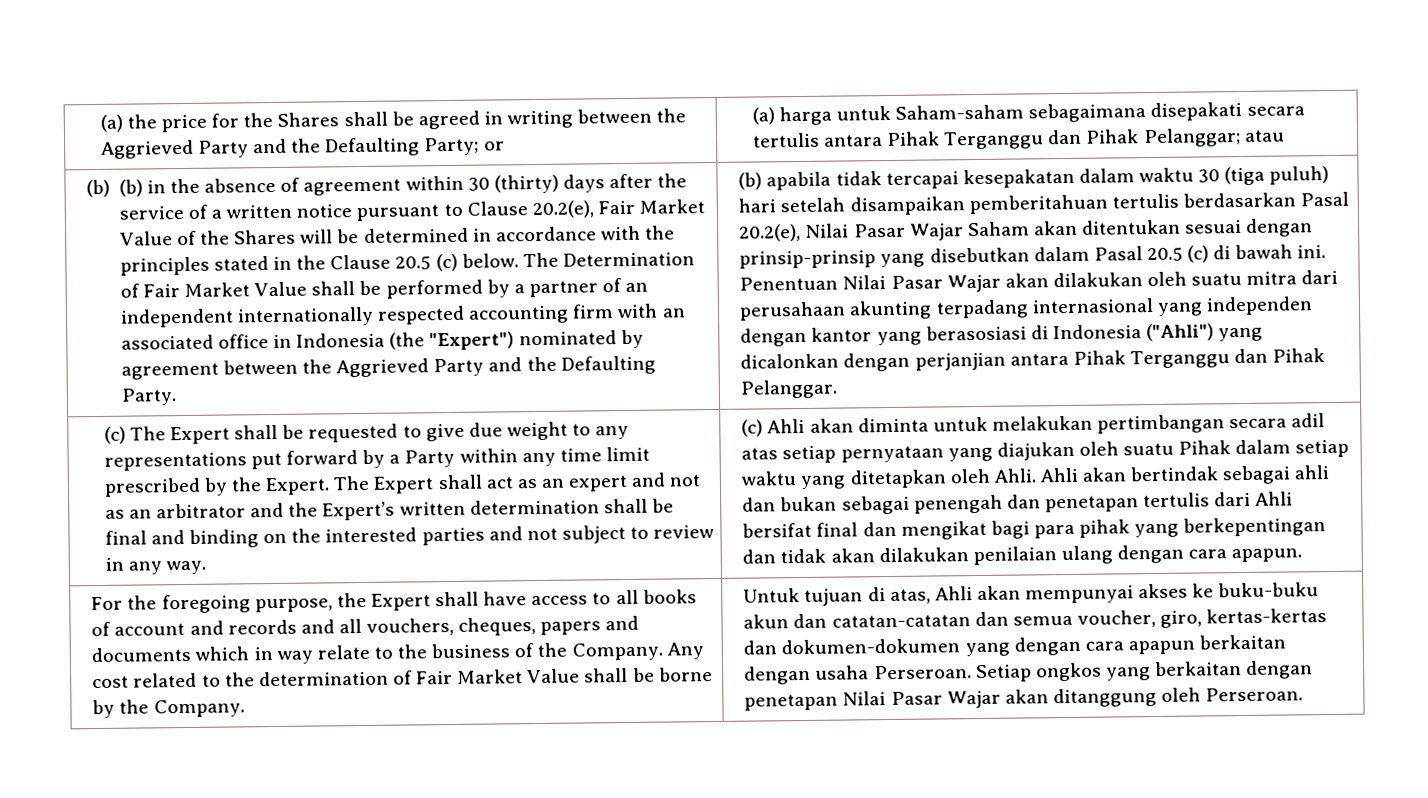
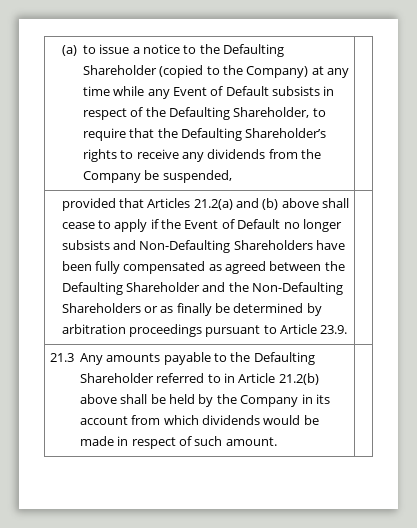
[99,108,687,133] [100,137,505,159] [751,101,1305,126] [751,128,1285,150] [86,173,688,198] [118,199,706,222] [119,225,676,246] [119,252,695,276] [119,278,649,299] [119,303,686,328] [120,329,644,351] [120,355,656,380] [120,388,177,406] [738,166,1330,191] [738,191,1350,216] [739,218,1314,242] [739,244,1327,269] [739,269,1339,293] [739,296,1313,321] [740,323,1264,347] [740,348,1326,372] [740,379,838,399] [103,421,630,445] [103,446,650,471] [103,472,701,497] [104,498,674,521] [104,525,715,548] [104,557,207,575] [741,413,1326,437] [741,439,1350,464] [741,465,1330,490] [742,491,1294,515] [742,517,1327,540] [742,544,1303,566] [91,589,697,614] [91,615,640,637] [91,642,704,664] [92,667,713,689] [92,699,245,719] [743,582,1320,606] [743,608,1328,629] [743,634,1287,657] [744,660,1314,685] [744,687,1304,711] (a) the price for the Shares shall be agreed in writing between the Aggrieved Party and the Defaulting Party; or | (a) harga untuk Saham-saham sebagaimana disepakati secara tertulis antara Pihak Terganggu dan Pihak Pelanggar; atau // (b) (b) in the absence of agreement within 30 (thirty) days after the service of a written notice pursuant to Clause 20.2(e), Fair Market Value of the Shares will be determined in accordance with the principles stated in the Clause 20.5 (c) below. The Determination of Fair Market Value shall be performed by a partner of an independent internationally respected accounting firm with an associated office in Indonesia (the "Expert") nominated by agreement between the Aggrieved Party and the Defaulting Party. | (b) apabila tidak tercapai kesepakatan dalam waktu 30 (tiga puluh) hari setelah disampaikan pemberitahuan tertulis berdasarkan Pasal 20.2(e), Nilai Pasar Wajar Saham akan ditentukan sesuai dengan prinsip-prinsip yang disebutkan dalam Pasal 20.5 (c) di bawah ini. Penentuan Nilai Pasar Wajar akan dilakukan oleh suatu mitra dari perusahaan akunting terpadang internasional yang independen dengan kantor yang berasosiasi di Indonesia ("Ahli") yang dicalonkan dengan perjanjian antara Pihak Terganggu dan Pihak Pelanggar. // (c) The Expert shall be requested to give due weight to any representations put forward by a Party within any time limit prescribed by the Expert. The Expert shall act as an expert and not as an arbitrator and the Expert’s written determination shall be final and binding on the interested parties and not subject to review in any way. | (c) Ahli akan diminta untuk melakukan pertimbangan secara adil atas setiap pernyataan yang diajukan oleh suatu Pihak dalam setiap waktu yang ditetapkan oleh Ahli. Ahli akan bertindak sebagai ahli dan bukan sebagai penengah dan penetapan tertulis dari Ahli bersifat final dan mengikat bagi para pihak yang berkepentingan dan tidak akan dilakukan penilaian ulang dengan cara apapun. // For the foregoing purpose, the Expert shall have access to all books of account and records and all vouchers, cheques, papers and documents which in way relate to the business of the Company. Any cost related to the determination of Fair Market Value shall be borne by the Company. | Untuk tujuan di atas, Ahli akan mempunyai akses ke buku-buku akun dan catatan-catatan dan semua voucher, giro, kertas-kertas dan dokumen-dokumen yang dengan cara apapun berkaitan dengan usaha Perseroan. Setiap ongkos yang berkaitan dengan penetapan Nilai Pasar Wajar akan ditanggung oleh Perseroan. -> [61,44,285,57] [82,65,350,78] [82,86,335,99] [82,107,326,120] [82,128,327,141] [82,149,322,162] [82,170,232,183] [61,198,350,211] [61,219,342,232] [61,240,346,253] [61,261,345,274] [61,282,344,295] [61,303,322,316] [61,324,348,337] [49,352,315,365] [79,373,319,385] [79,394,330,407] [79,415,319,425] [79,436,277,449] (a) to issue a notice to the Defaulting Shareholder (copied to the Company) at any time while any Event of Default subsists in respect of the Defaulting Shareholder, to require that the Defaulting Shareholder’s rights to receive any dividends from the Company be suspended, | // provided that Articles 21.2(a) and (b) above shall cease to apply if the Event of Default no longer subsists and Non-Defaulting Shareholders have been fully compensated as agreed between the Defaulting Shareholder and the Non-Defaulting Shareholders or as finally be determined by arbitration proceedings pursuant to Article 23.9. | // 21.3 Any amounts payable to the Defaulting Shareholder referred to in Article 21.2(b) above shall be held by the Company in its account from which dividends would be made in respect of such amount. |

